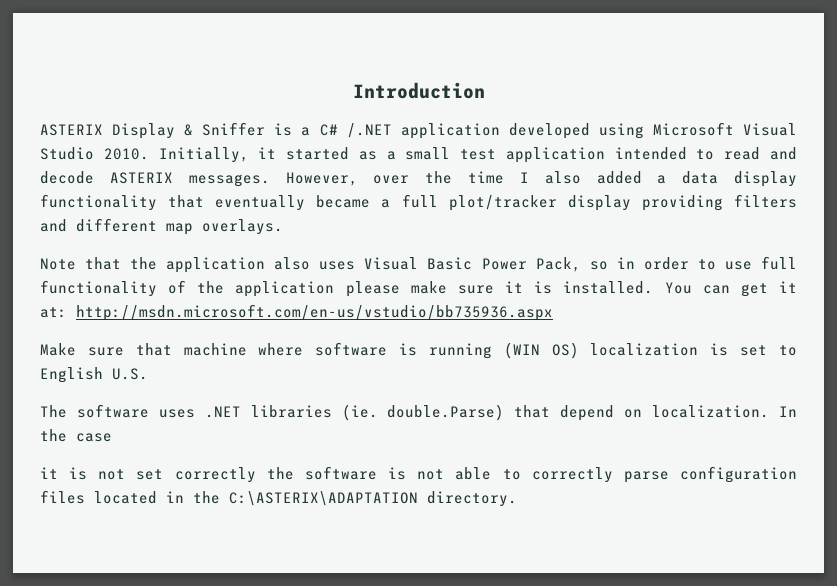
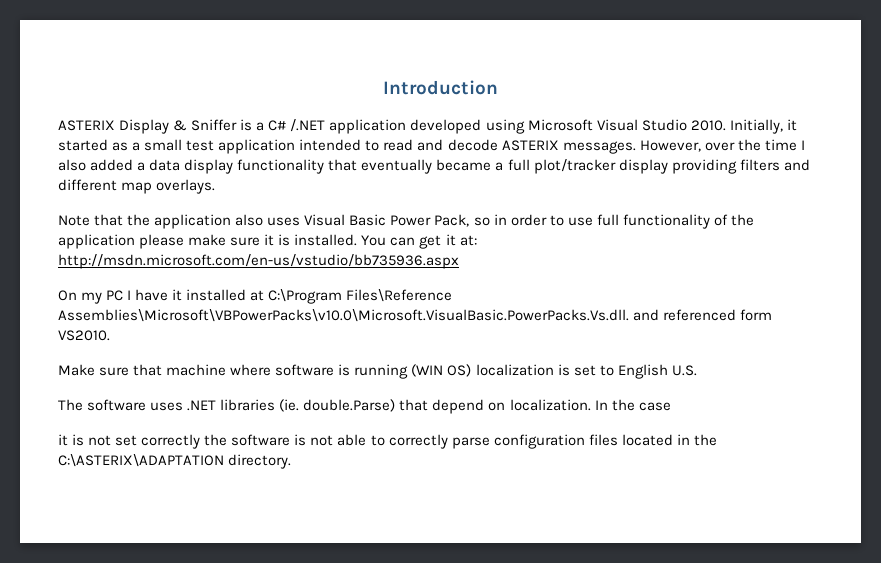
(553, 312) none -> [58,289,453,304] [58,309,773,322] [58,330,110,341] // On my PC I have it installed at C:\Program Files\Reference Assemblies\Microsoft\VBPowerPacks\v10.0\Microsoft.VisualBasic.PowerPacks.Vs.dll. and referenced form VS2010.

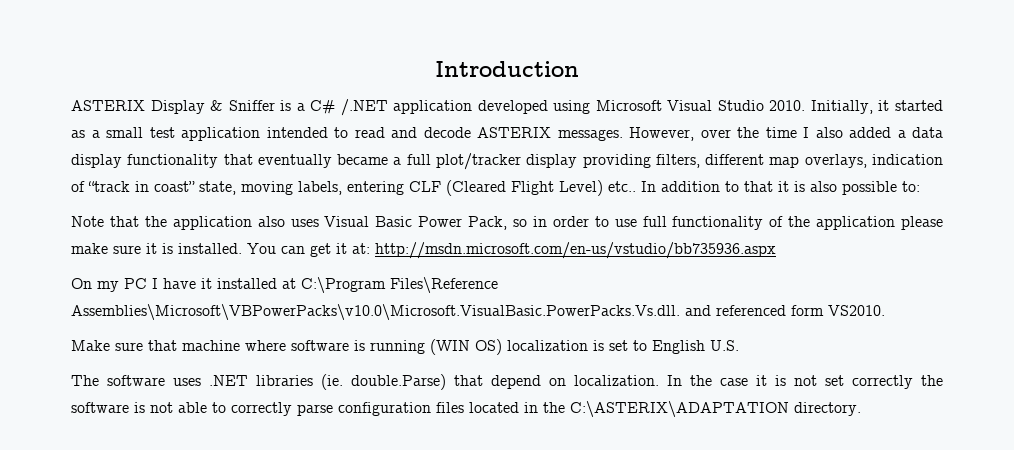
[739,159,810,171] [58,179,216,194] filters and different map overlays. -> [655,154,944,168] [71,180,920,196] filters, different map overlays, indication of “track in coast” state, moving labels, entering CLF (Cleared Flight Level) etc.. In addition to that it is also possible to:
(671, 406) // -> (748, 382) none

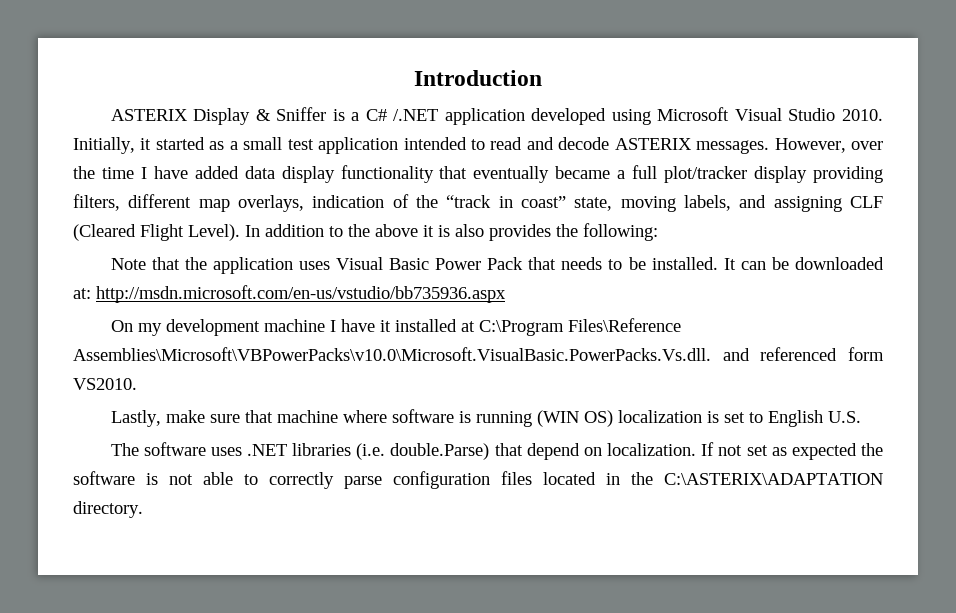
[815,127,906,138] also added a -> [153,166,239,179] have added
(85, 186) none -> [416,195,438,208] the
[347,181,404,195] entering -> [739,195,842,212] and assigning
[559,180,636,196] Level) etc.. -> [188,224,240,241] Level).
[744,181,773,192] that -> [348,224,418,237] the above
[842,181,920,195] possible to: -> [489,223,658,241] provides the following:
[257,216,285,227] also -> (293, 265) none
[468,216,943,230] [71,243,347,257] Pack, so in order to use full functionality of the application please make sure it is installed. You can get it -> [487,257,885,270] Pack that needs to be installed. It can be downloaded
[124,278,147,289] PC -> [165,319,325,336] development machine
[71,340,110,351] Make -> [110,410,205,427] Lastly, make
[321,374,343,390] (ie. -> [356,443,386,460] (i.e.
[667,375,913,389] In the case it is not set correctly -> [701,442,857,460] If not set as expected

